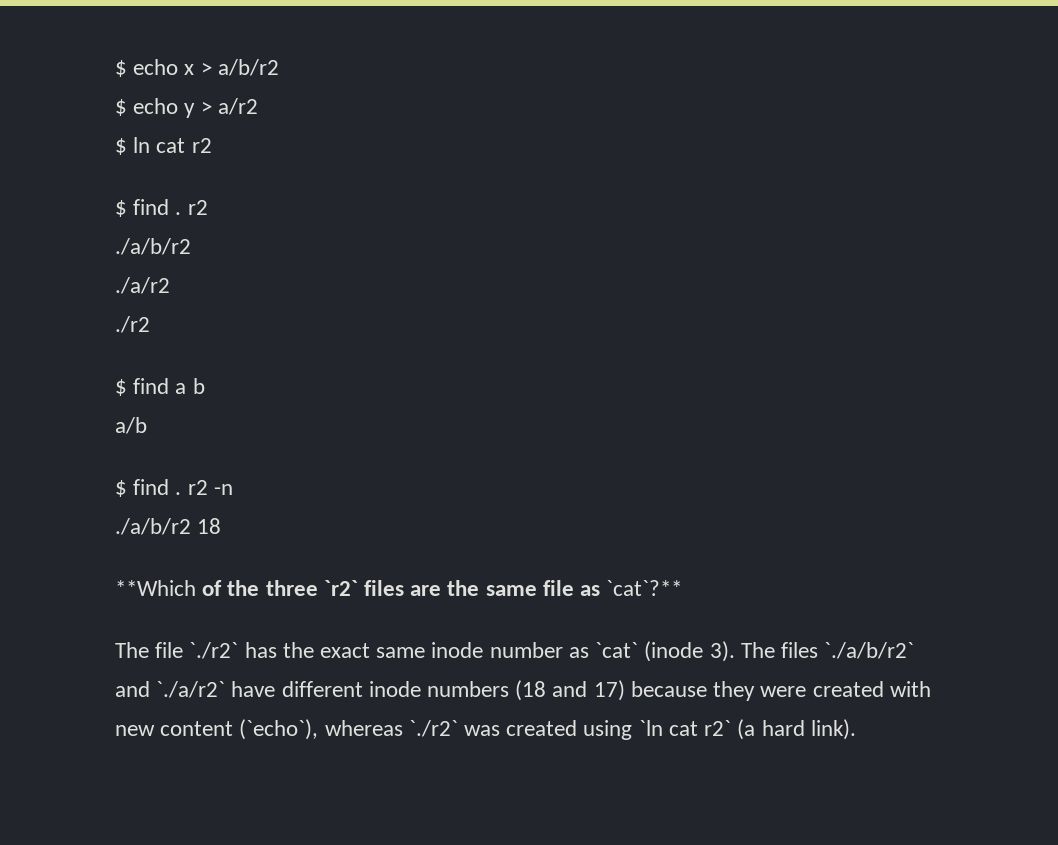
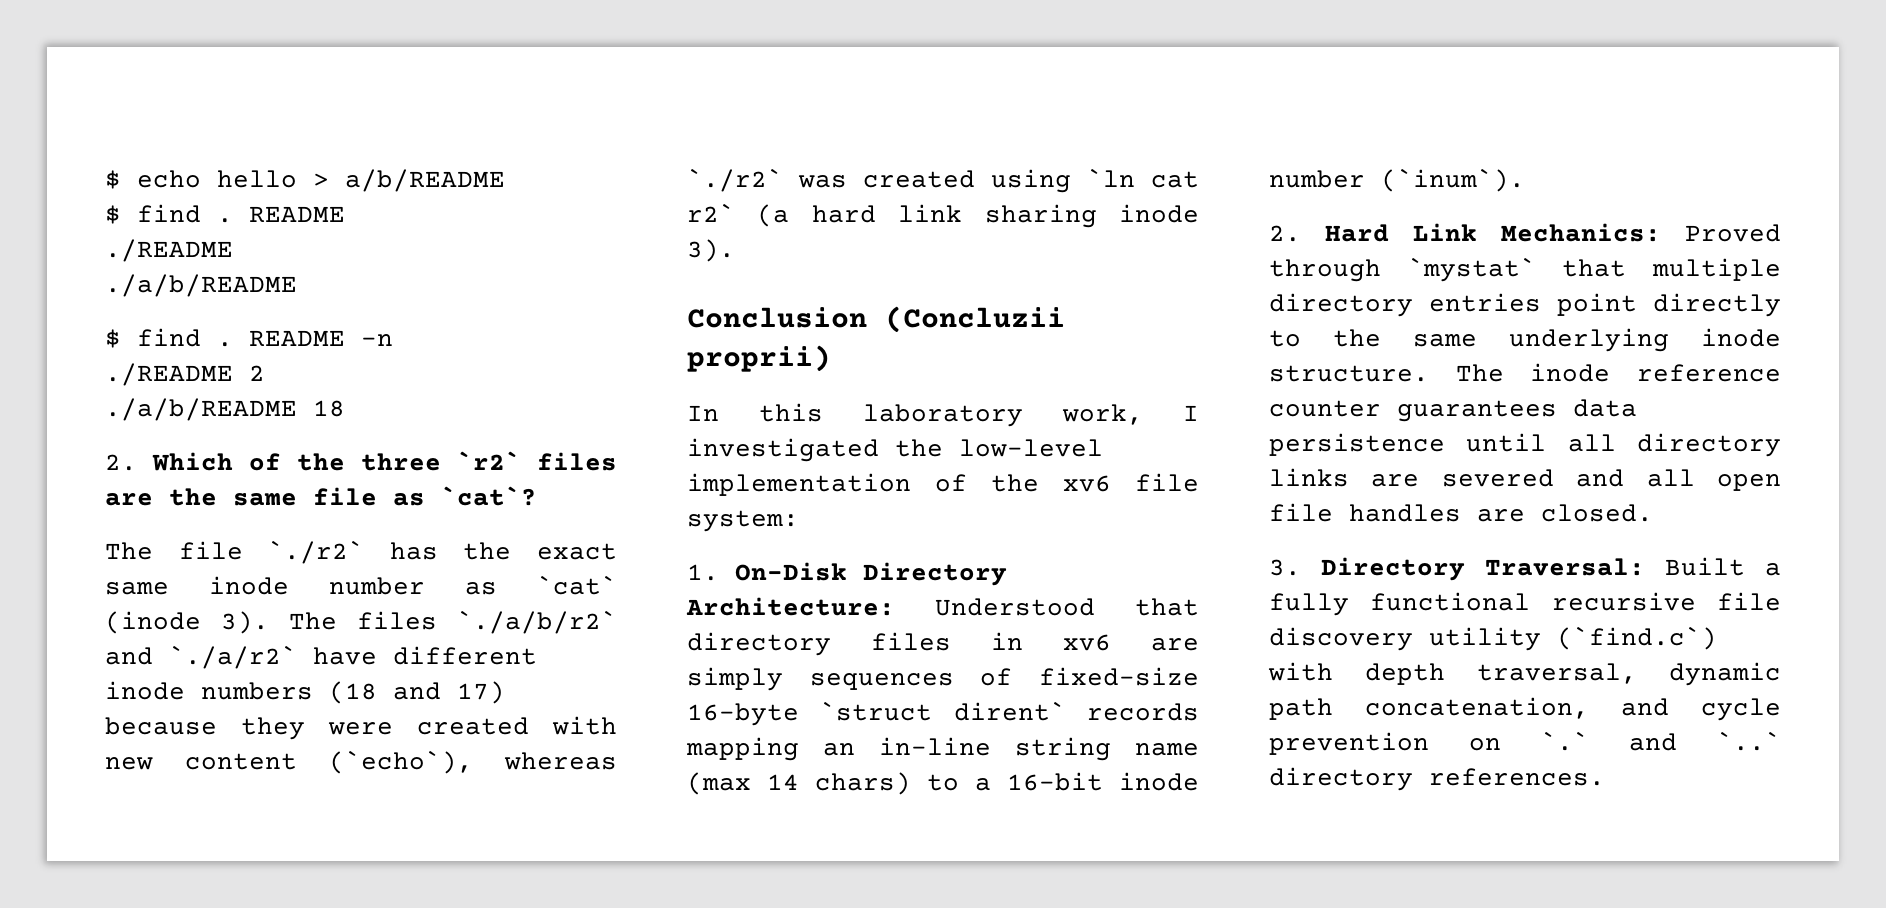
[115,59,279,77] [115,98,258,118] [115,137,212,155] [115,199,208,217] [115,238,191,255] [115,277,170,294] [115,316,150,333] [115,378,205,396] [115,417,147,434] [115,479,208,497] $ echo x > a/b/r2 // $ echo y > a/r2 // $ ln cat r2 // $ find . r2 // ./a/b/r2 // ./a/r2 // ./r2 // $ find a b // a/b // $ find . r2 -> [105,169,505,192] [105,204,345,224] [105,239,233,262] [105,274,297,297] [105,328,345,348] $ echo hello > a/b/README // $ find . README // ./README // ./a/b/README // $ find . README
[115,518,191,535] ./a/b/r2 -> [105,363,265,386] [105,398,297,421] ./README 2 // ./a/b/README
[115,580,196,596] **Which -> [105,452,233,471] 2. Which
[606,580,683,596] `cat`?** -> [441,486,537,506] `cat`?
[810,719,856,740] link). -> [898,204,1199,228] [687,239,735,262] [687,306,1065,333] [687,345,831,372] [687,403,1199,427] [687,438,1103,462] [687,473,1199,496] [687,510,799,532] [687,562,1007,586] [686,597,1199,616] [687,632,1199,656] [687,667,1199,691] [687,701,1199,726] [686,737,1199,761] [687,772,1199,795] [1269,168,1525,192] [1269,223,1781,242] [1269,257,1781,282] [1269,293,1781,317] [1269,328,1781,352] [1269,363,1781,382] [1269,399,1637,422] [1269,433,1781,457] [1269,468,1781,491] [1269,503,1653,522] [1269,557,1781,581] [1269,592,1781,616] [1269,626,1717,651] [1268,662,1781,686] [1269,697,1781,721] [1269,731,1781,755] [1269,767,1605,791] link sharing inode 3). // Conclusion (Concluzii proprii) // In this laboratory work, I investigated the low-level implementation of the xv6 file system: // 1. On-Disk Directory Architecture: Understood that directory files in xv6 are simply sequences of fixed-size 16-byte `struct dirent` records mapping an in-line string name (max 14 chars) to a 16-bit inode number (`inum`). // 2. Hard Link Mechanics: Proved through `mystat` that multiple directory entries point directly to the same underlying inode structure. The inode reference counter guarantees data persistence until all directory links are severed and all open file handles are closed. // 3. Directory Traversal: Built a fully functional recursive file discovery utility (`find.c`) with depth traversal, dynamic path concatenation, and cycle prevention on `.` and `..` directory references.

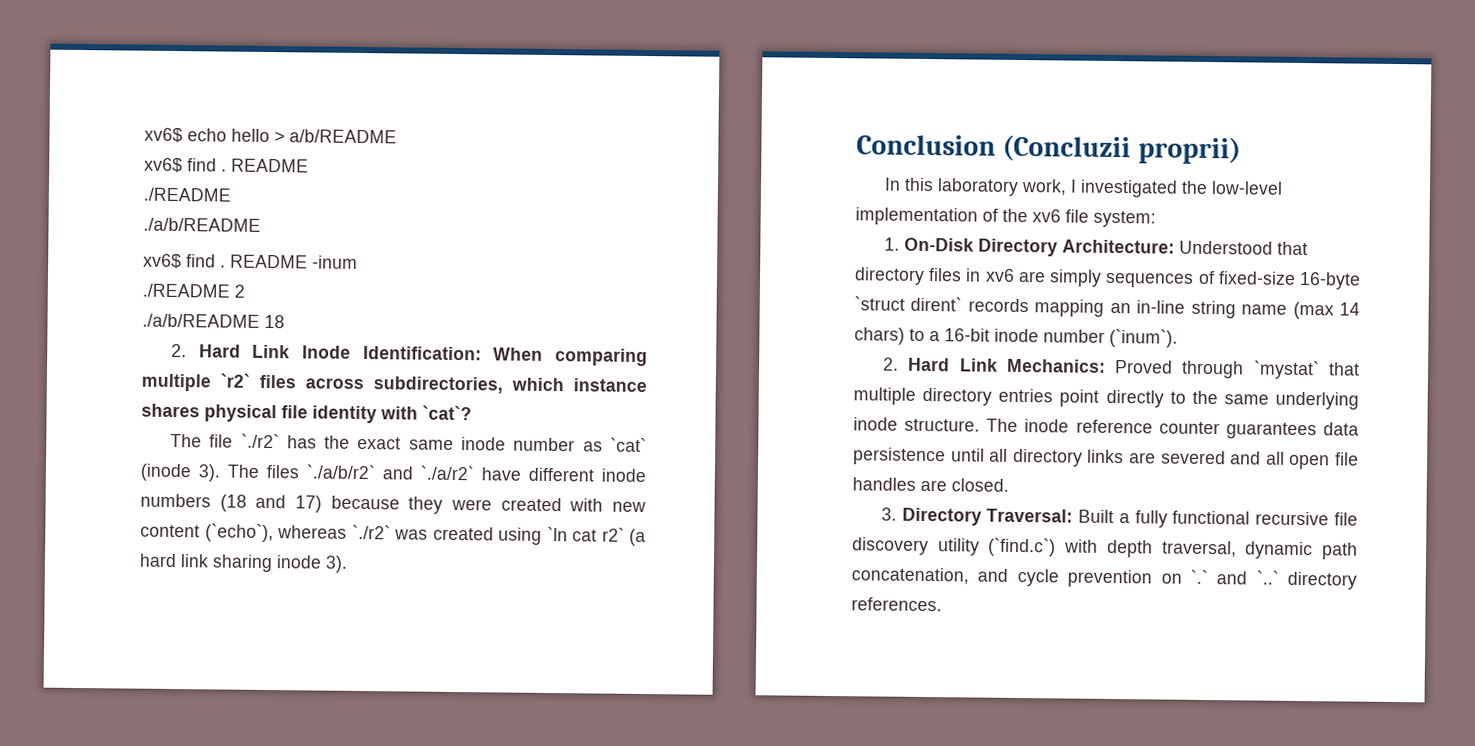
[105,170,121,189] $ -> [144,127,183,144] xv6$
[105,205,121,224] $ -> [144,157,183,174] xv6$
[105,328,393,348] $ find . README -n -> [143,253,358,270] xv6$ find . README -inum
[152,451,617,471] [105,487,425,506] Which of the three `r2` files are the same file as -> [198,344,648,367] [141,373,647,394] [141,403,418,424] Hard Link Inode Identification: When comparing multiple `r2` files across subdirectories, which instance shares physical file identity with

